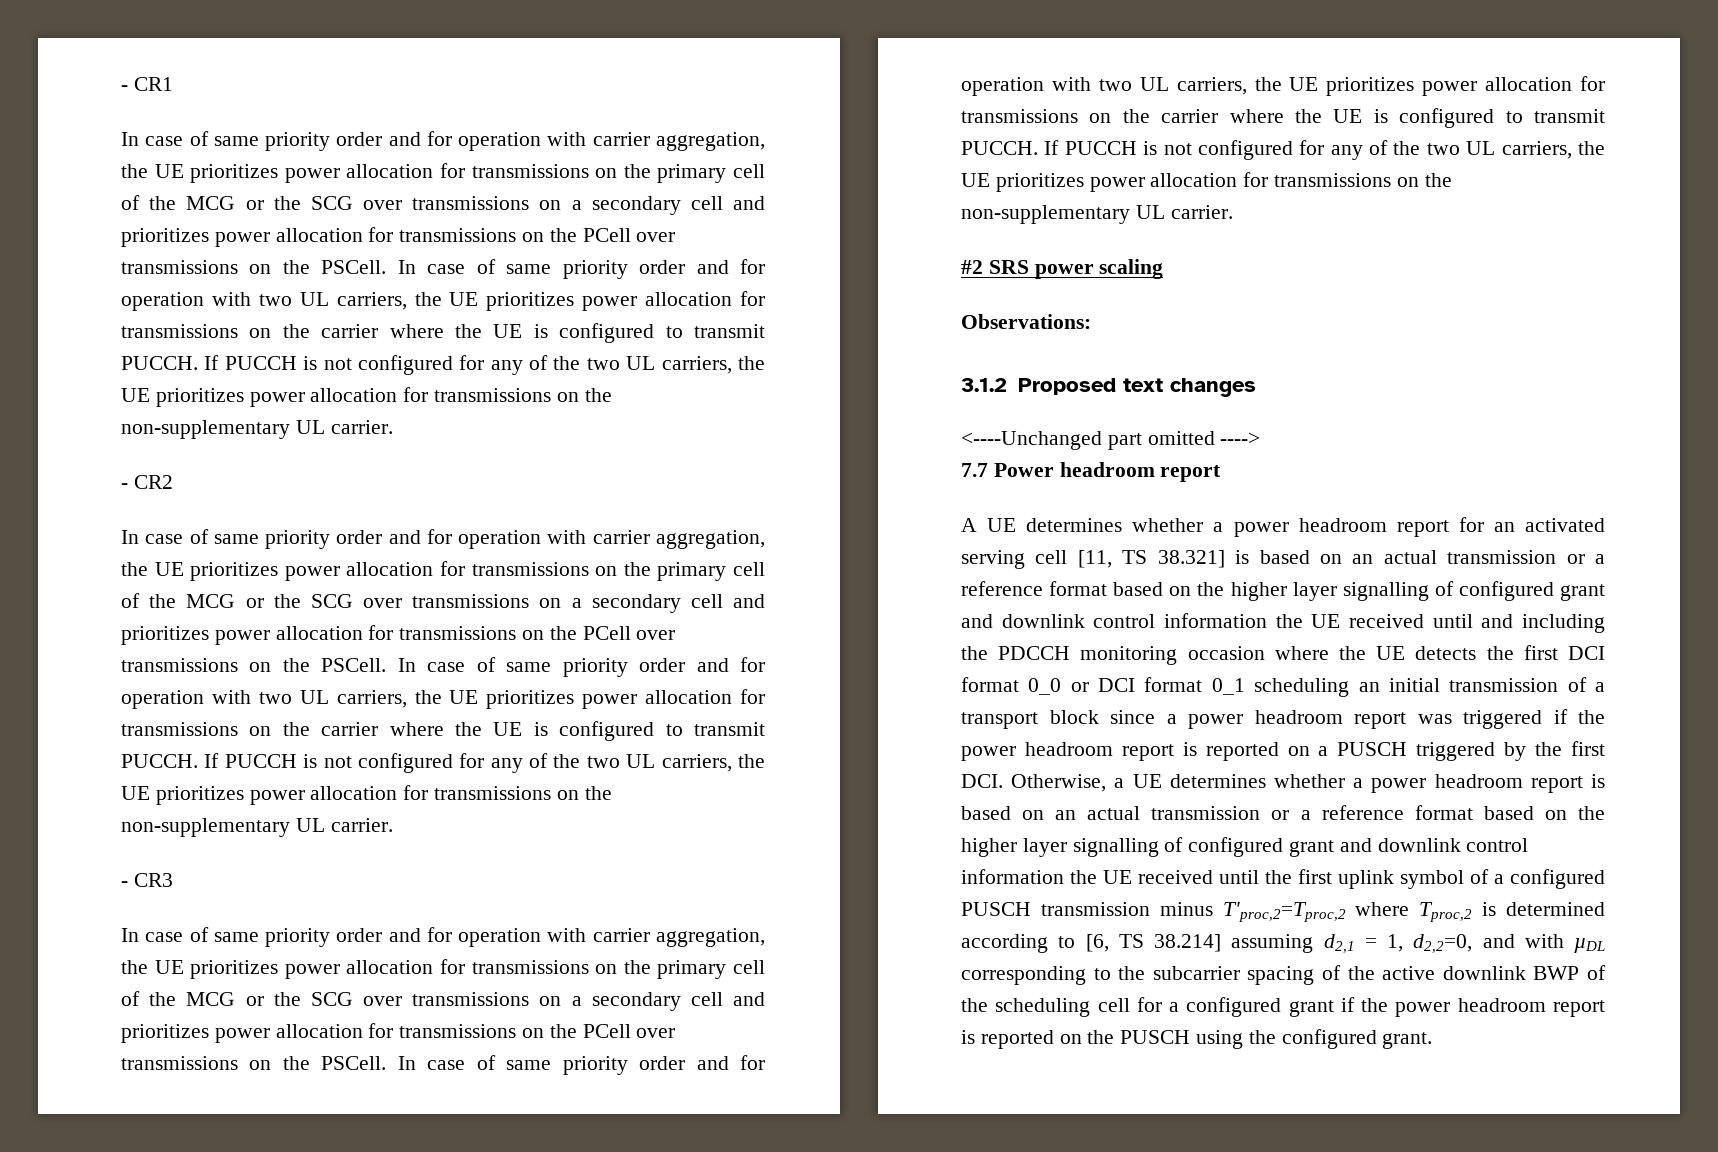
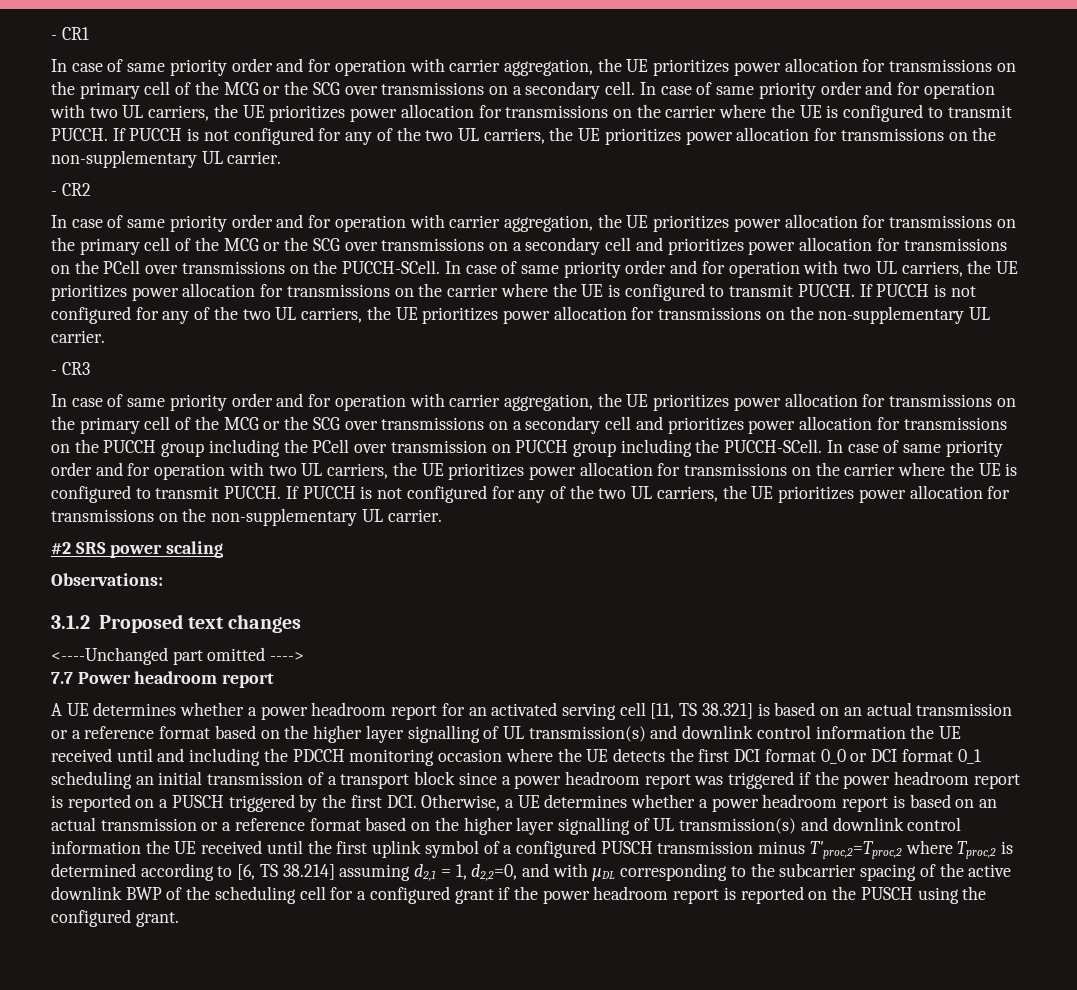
[690,196,765,210] [121,227,676,247] [121,260,387,274] cell and prioritizes power allocation for transmissions on the PCell over transmissions on the PSCell. -> [605,81,636,95] cell.
[321,658,387,672] PSCell. -> [342,260,441,274] PUCCH-SCell.
[582,1024,676,1038] [121,1056,387,1070] PCell over transmissions on the PSCell. -> [103,439,823,457] PUCCH group including the PCell over transmission on PUCCH group including the PUCCH-SCell.
[1458,581,1605,601] configured grant -> [502,726,646,742] UL transmission(s)
[1188,837,1335,857] configured grant -> [653,818,797,834] UL transmission(s)

